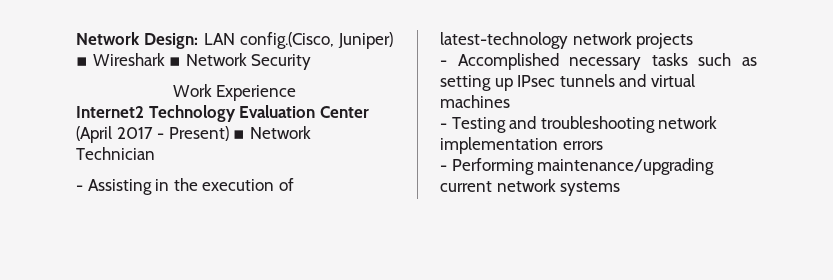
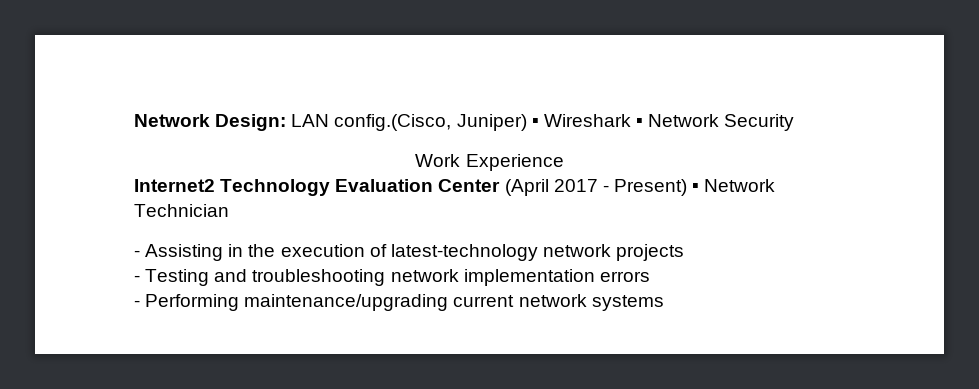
[440,53,757,70] [440,74,695,91] [440,95,510,108] // - Accomplished necessary tasks such as setting up IPsec tunnels and virtual machines -> (685, 252) none

